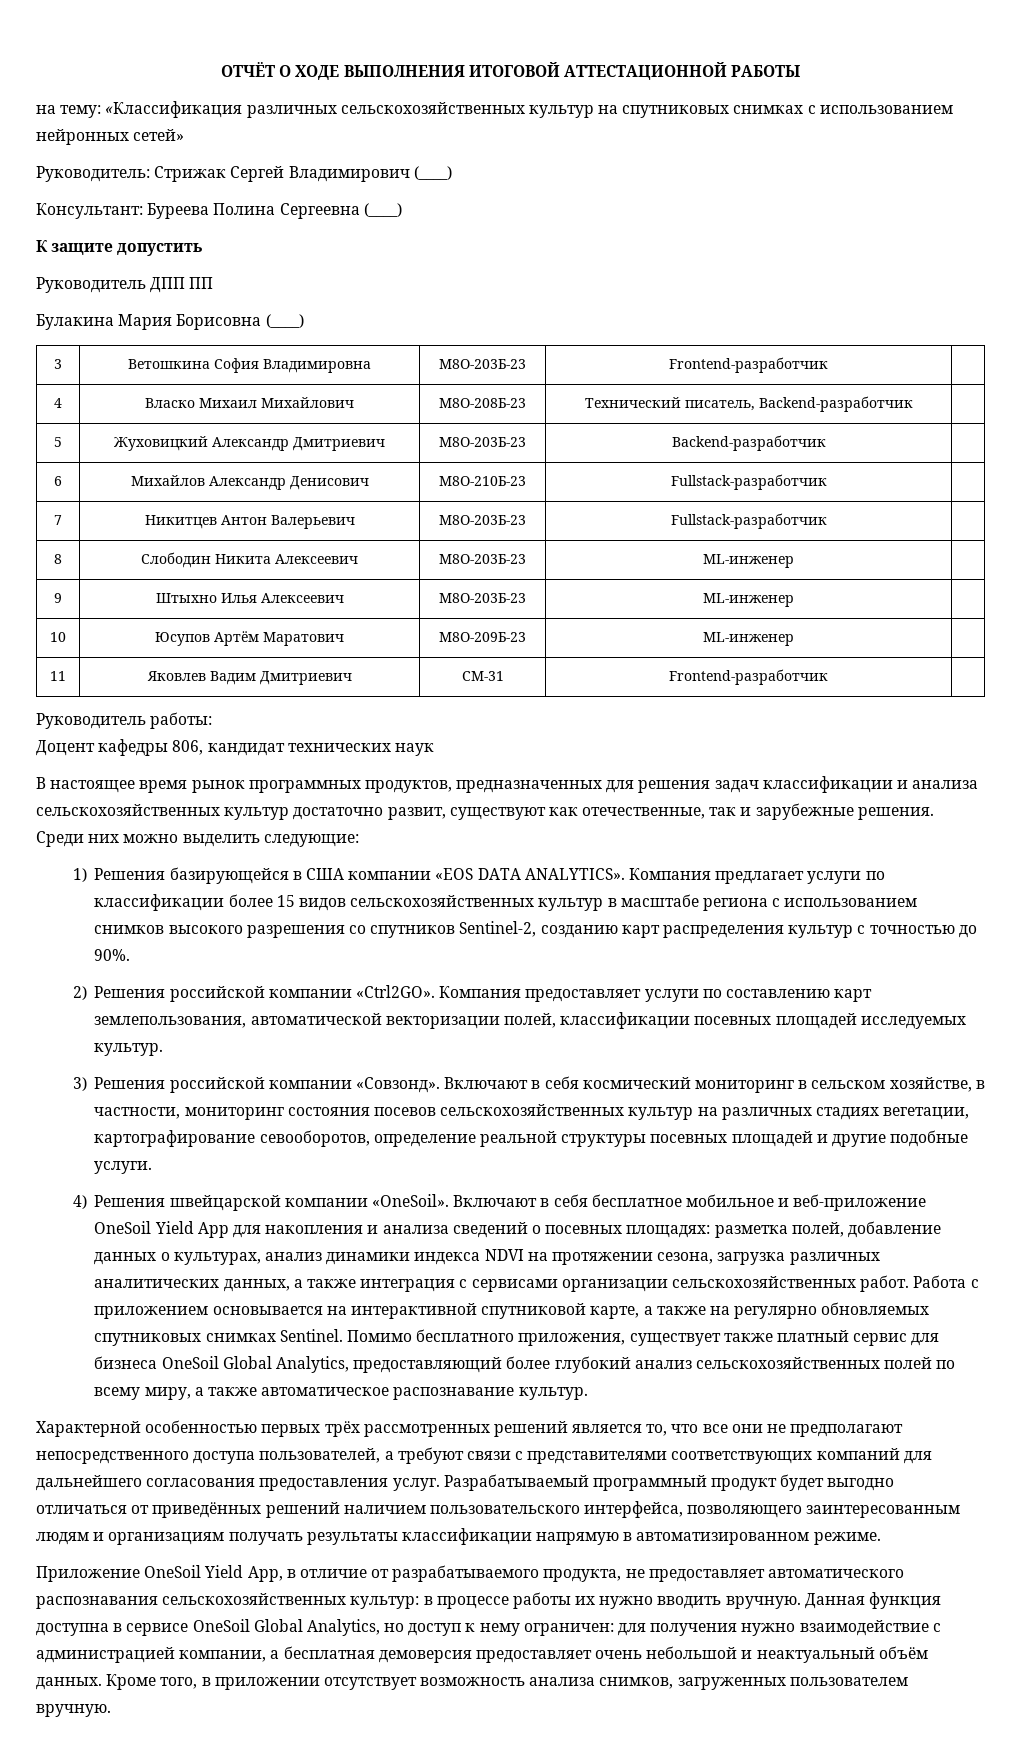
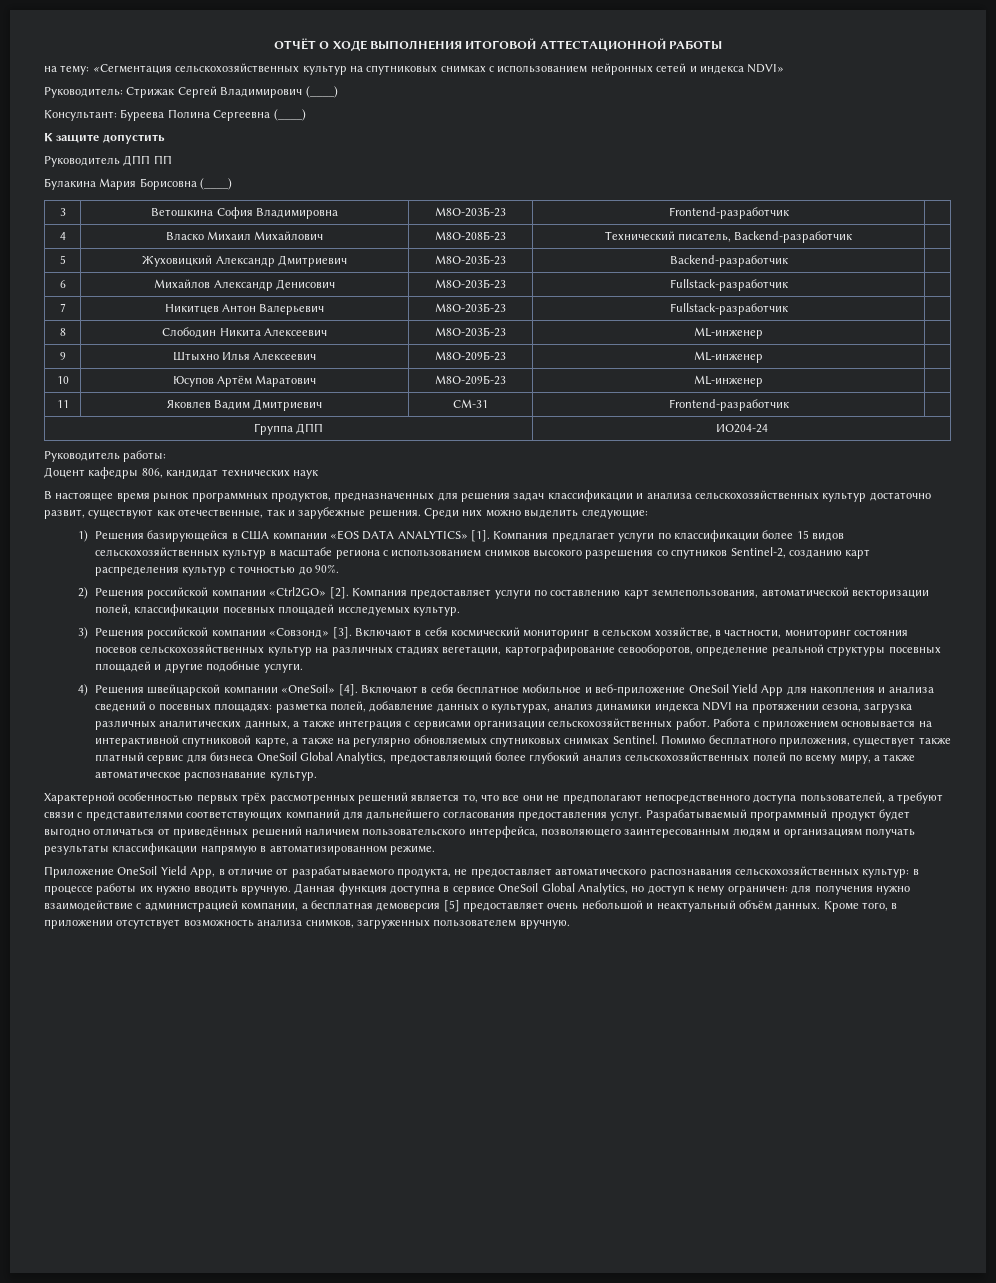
[105,101,337,118] «Классификация различных -> [92,64,172,74] «Сегментация
[133,129,185,141] сетей» -> [656,63,785,74] сетей и индекса NDVI»
[439,476,526,486] М8О-210Б-23 -> [435,279,506,289] М8О-203Б-23
[439,593,526,603] М8О-203Б-23 -> [435,351,506,361] М8О-209Б-23
(829, 677) none -> [253,423,324,435] [715,424,768,433] // Группа ДПП | ИО204-24
[524,868,625,880] ANALYTICS». -> [397,530,491,542] ANALYTICS» [1].
[356,985,436,998] «Ctrl2GO». -> [269,587,349,599] «Ctrl2GO» [2].
[356,1077,441,1093] «Совзонд». -> [269,627,352,639] «Совзонд» [3].
[372,1194,450,1207] «OneSoil». -> [281,684,358,696] «OneSoil» [4].
(472, 1656) none -> [443,900,460,912] [5]

